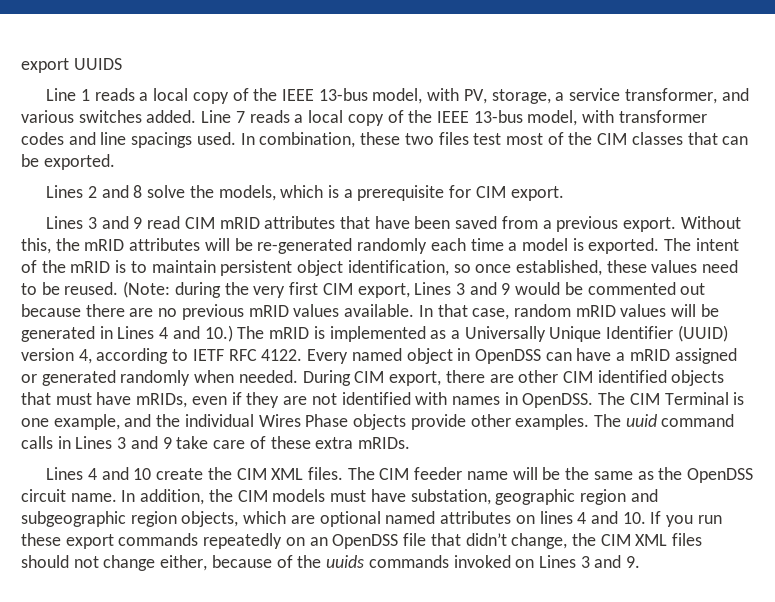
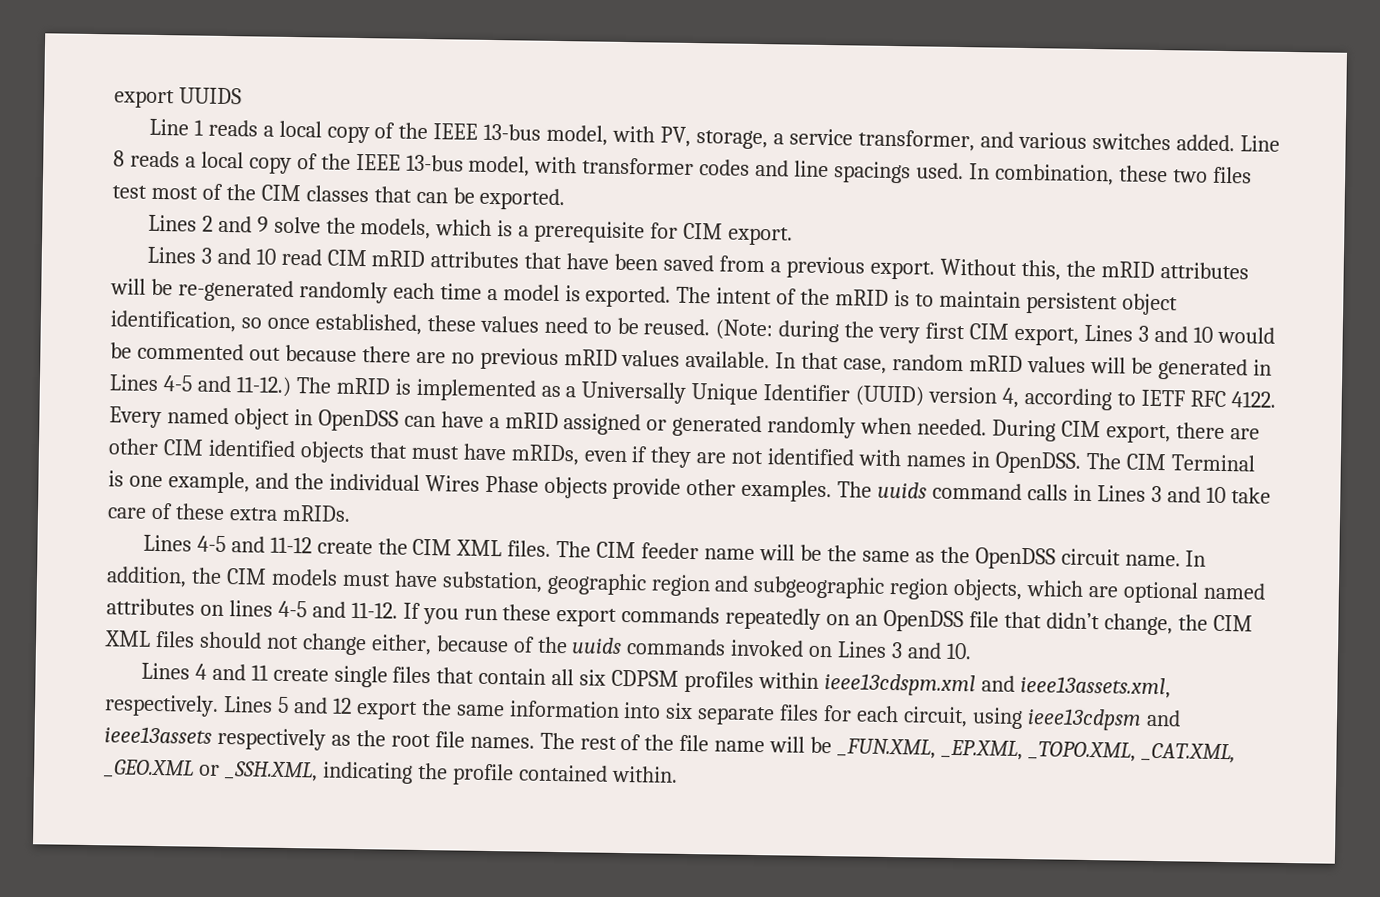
[235,111,245,123] 7 -> [113,150,125,167] 8
[133,185,143,198] 8 -> [256,216,269,233] 9
[133,217,143,229] 9 -> [255,248,276,265] 10
[501,283,511,295] 9 -> [1192,326,1213,343] 10
[159,325,233,342] 4 and 10.) -> [162,375,292,398] 4-5 and 11-12.)
[625,414,657,427] uuid -> [877,481,928,499] uuids
[162,437,172,449] 9 -> [1205,486,1226,504] 10
[87,467,152,480] 4 and 10 -> [196,535,312,554] 4-5 and 11-12
[577,511,646,524] 4 and 10. -> [277,600,398,619] 4-5 and 11-12.
[626,556,641,568] 9. -> [946,642,973,660] [140,662,1171,699] [104,694,1181,731] [104,726,1236,764] [102,759,678,786] 10. // Lines 4 and 11 create single files that contain all six CDPSM profiles within ieee13cdspm.xml and ieee13assets.xml, respectively. Lines 5 and 12 export the same information into six separate files for each circuit, using ieee13cdpsm and ieee13assets respectively as the root file names. The rest of the file name will be _FUN.XML, _EP.XML, _TOPO.XML, _CAT.XML, _GEO.XML or _SSH.XML, indicating the profile contained within.

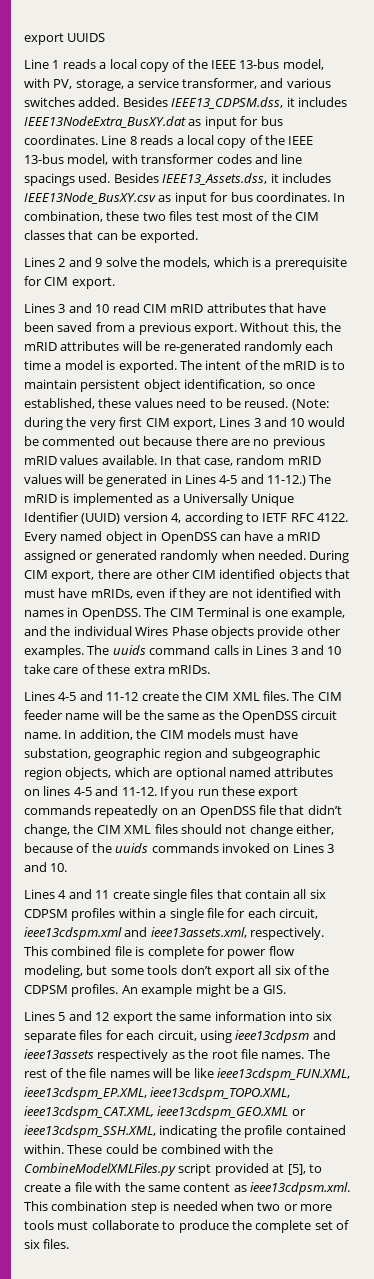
(1235, 143) none -> [122,97,347,109] [24,116,283,129] [24,135,98,145] Besides IEEE13_CDPSM.dss, it includes IEEE13NodeExtra_BusXY.dat as input for bus coordinates.
(965, 171) none -> [113,173,331,185] [24,192,330,205] Besides IEEE13_Assets.dss, it includes IEEE13Node_BusXY.csv as input for bus coordinates.
[823,673,1171,699] [104,694,219,717] ieee13cdspm.xml and ieee13assets.xml, respectively. -> [159,908,318,921] [24,927,325,940] [24,946,294,959] [24,965,330,978] [24,984,286,997] a single file for each circuit, ieee13cdspm.xml and ieee13assets.xml, respectively. This combined file is complete for power flow modeling, but some tools don’t export all six of the CDPSM profiles. An example might be a GIS. //
[714,736,1236,764] [102,759,318,782] name will be _FUN.XML, _EP.XML, _TOPO.XML, _CAT.XML, _GEO.XML or _SSH.XML, -> [109,1068,350,1081] [24,1087,291,1100] [24,1106,306,1119] [24,1125,156,1138] names will be like ieee13cdspm_FUN.XML, ieee13cdspm_EP.XML, ieee13cdspm_TOPO.XML, ieee13cdspm_CAT.XML, ieee13cdspm_GEO.XML or ieee13cdspm_SSH.XML,
(678, 774) none -> [67,1144,274,1154] [24,1163,322,1176] [24,1182,350,1195] [24,1201,332,1214] [24,1220,349,1233] [24,1239,70,1249] These could be combined with the CombineModelXMLFiles.py script provided at [5], to create a file with the same content as ieee13cdpsm.xml. This combination step is needed when two or more tools must collaborate to produce the complete set of six files.

